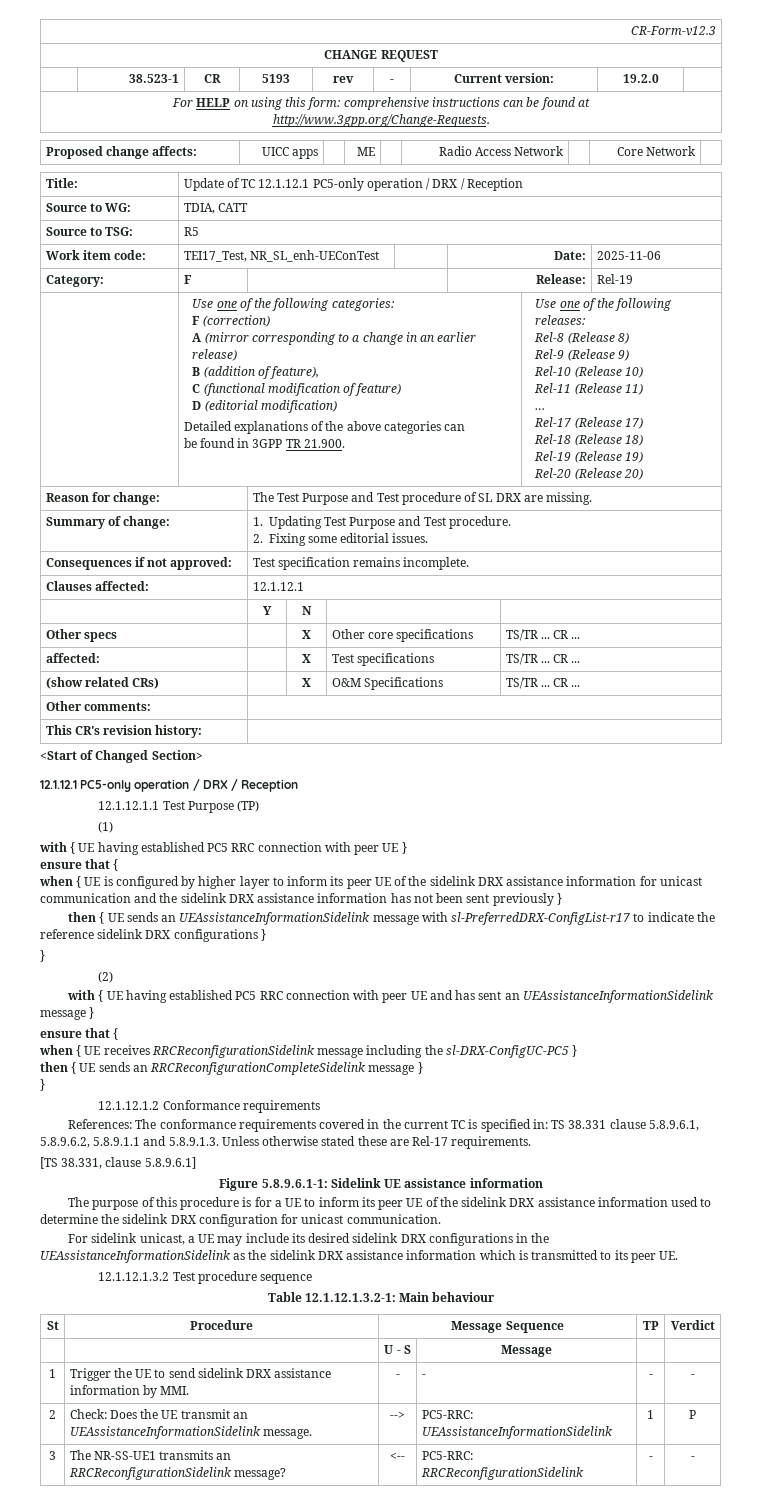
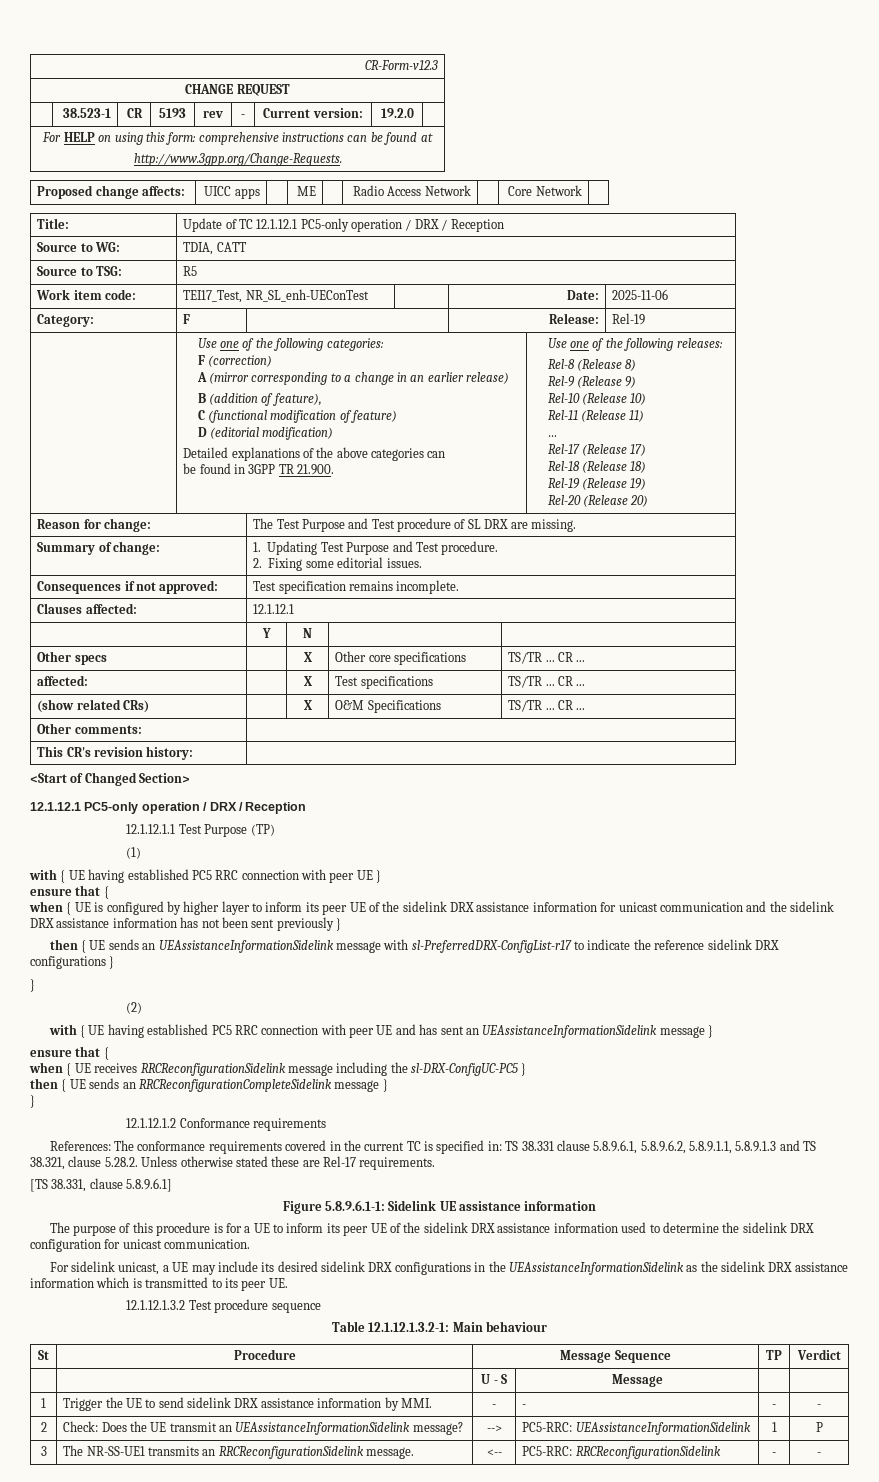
[93,1136,219,1146] 5.8.9.1.1 and 5.8.9.1.3. -> [688,1140,817,1154] [30,1156,138,1170] 5.8.9.1.1, 5.8.9.1.3 and TS 38.321, clause 5.28.2.
[262,1429,312,1439] message. -> [412,1422,463,1435] message?
[233,1468,286,1480] message? -> [366,1447,415,1459] message.

